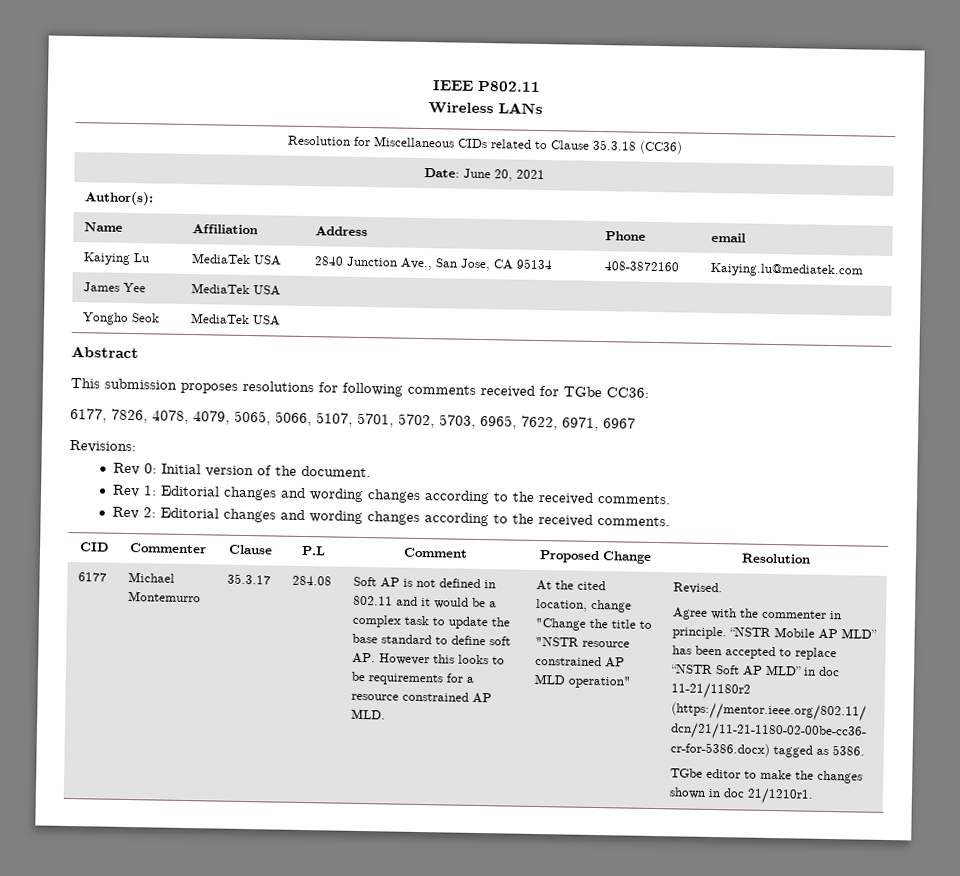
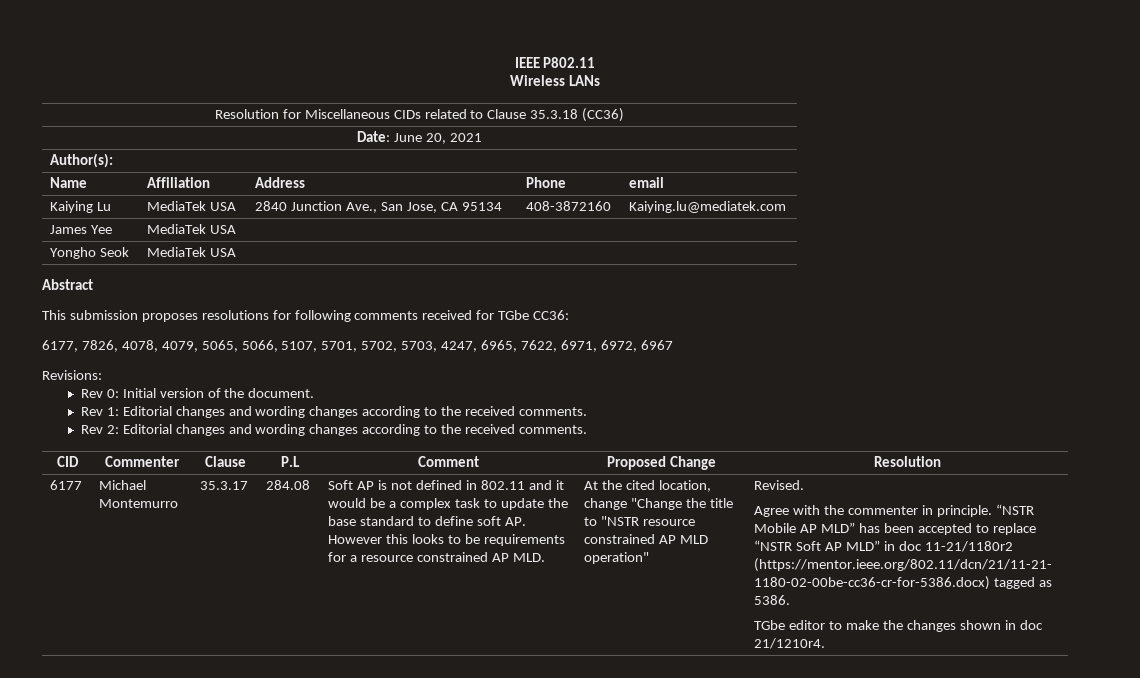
(476, 421) none -> [441,341,478,352] 4247,
(599, 424) none -> [600,340,637,352] 6972,
[746,787,814,805] 21/1210r1. -> [754,638,826,649] 21/1210r4.

